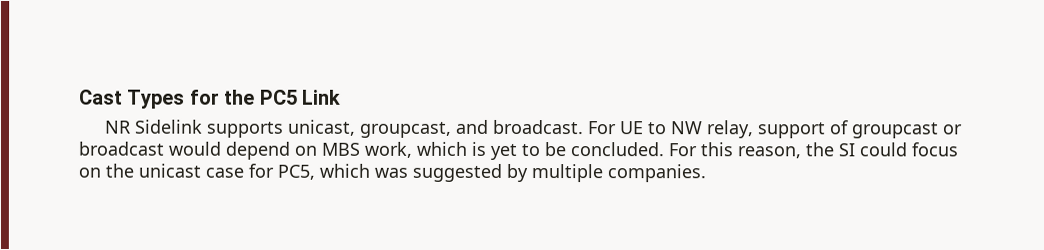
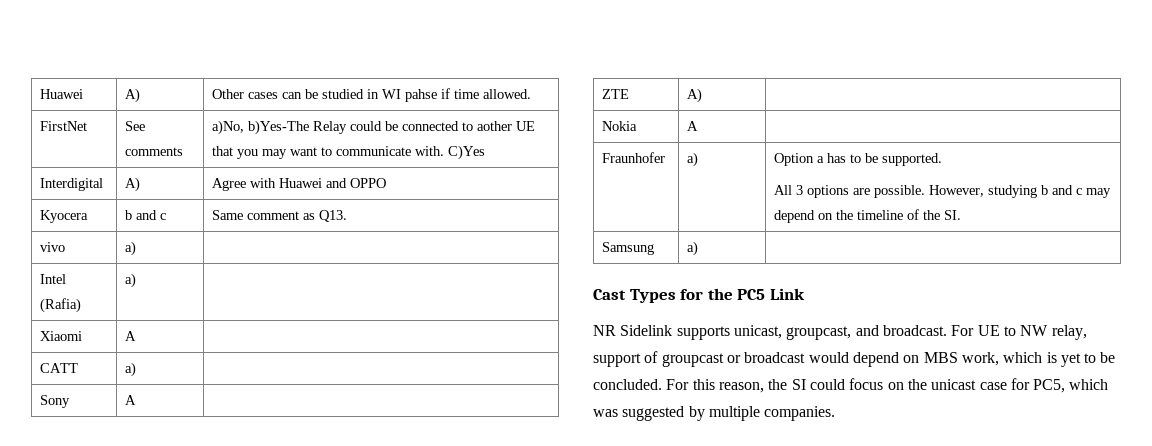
(79, 97) none -> [39,89,83,99] [124,88,140,103] [211,88,531,102] [39,121,87,131] [124,121,145,131] [124,147,183,156] [211,120,535,135] [211,145,485,160] [39,178,103,191] [124,177,140,192] [211,178,386,191] [39,210,88,223] [124,210,166,220] [211,210,347,222] [39,242,65,252] [124,241,136,256] [39,274,66,284] [39,298,81,313] [124,273,136,288] [39,331,82,341] [124,331,136,341] [39,363,78,373] [124,362,136,377] [39,395,70,408] [124,395,136,405] [601,89,629,99] [686,88,702,103] [601,121,637,131] [686,121,698,131] [601,152,665,163] [686,152,698,167] [773,153,942,166] [773,185,1111,198] [773,209,961,223] [601,242,654,255] [686,241,698,256] Huawei | A) | Other cases can be studied in WI pahse if time allowed. // FirstNet | See comments | a)No, b)Yes-The Relay could be connected to aother UE that you may want to communicate with. C)Yes // Interdigital | A) | Agree with Huawei and OPPO // Kyocera | b and c | Same comment as Q13. // vivo | a) | // Intel (Rafia) | a) | // Xiaomi | A | // CATT | a) | // Sony | A | // ZTE | A) | // Nokia | A | // Fraunhofer | a) | Option a has to be supported. // All 3 options are possible. However, studying b and c may depend on the timeline of the SI. // Samsung | a) | //

